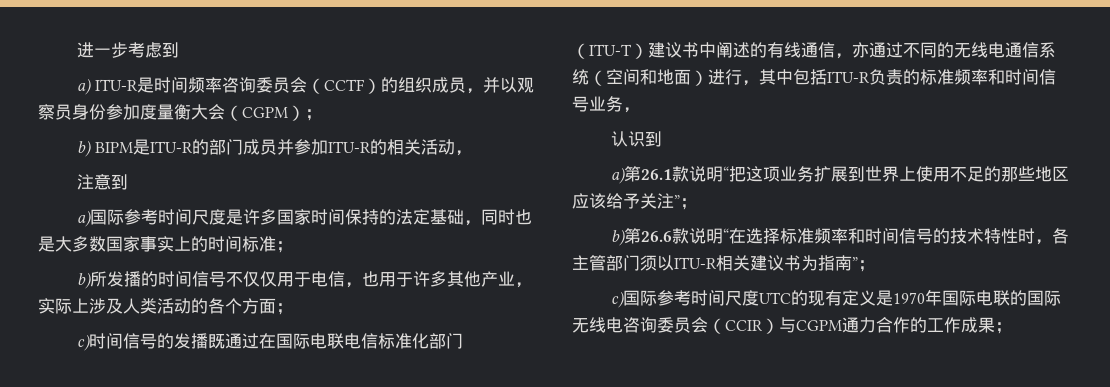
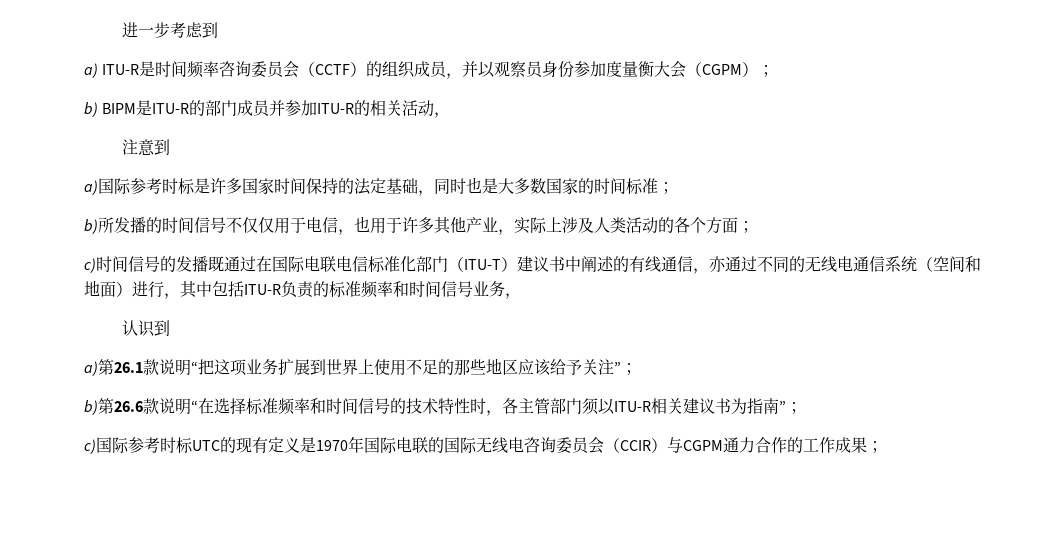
[175,209,227,225] 间尺度 -> [178,178,195,195] 标
[140,236,191,252] 事实上 -> (578, 186) none
[708,290,760,306] 间尺度 -> [176,437,193,454] 标

